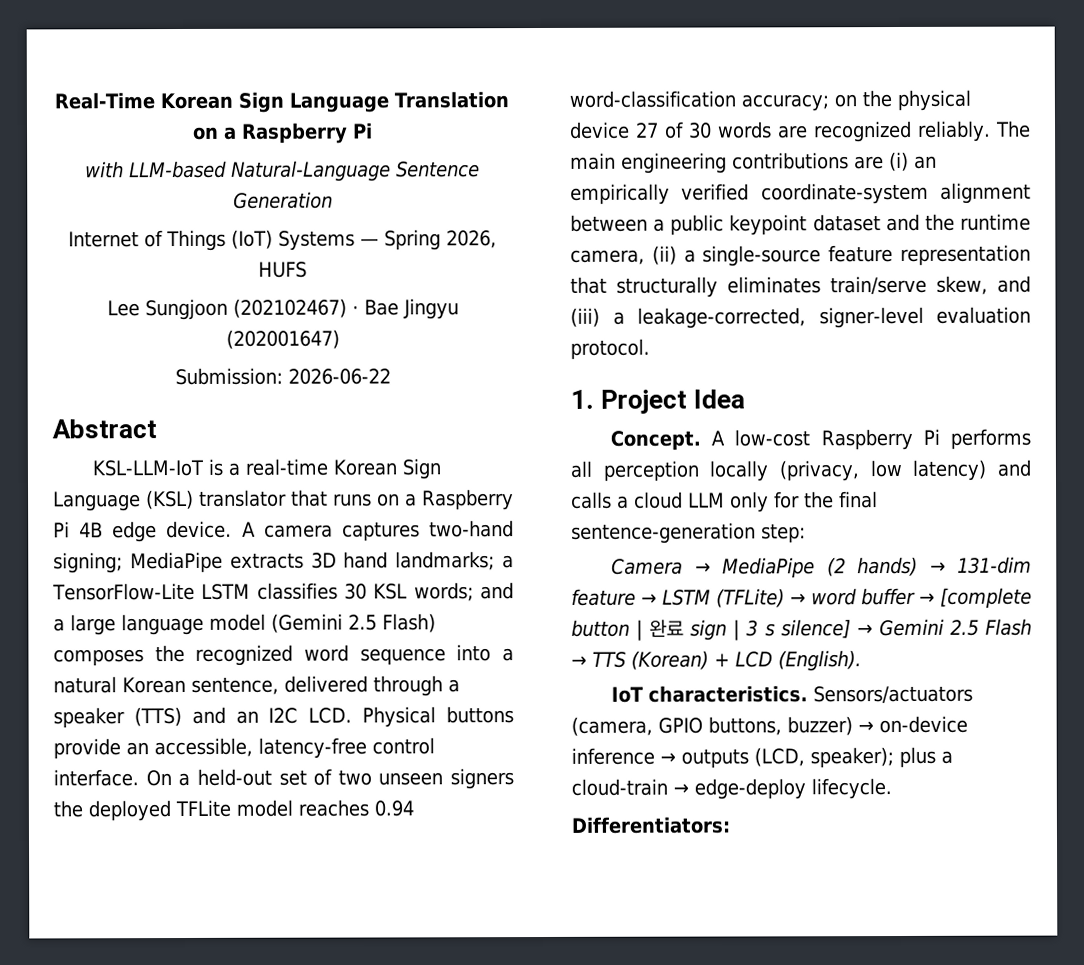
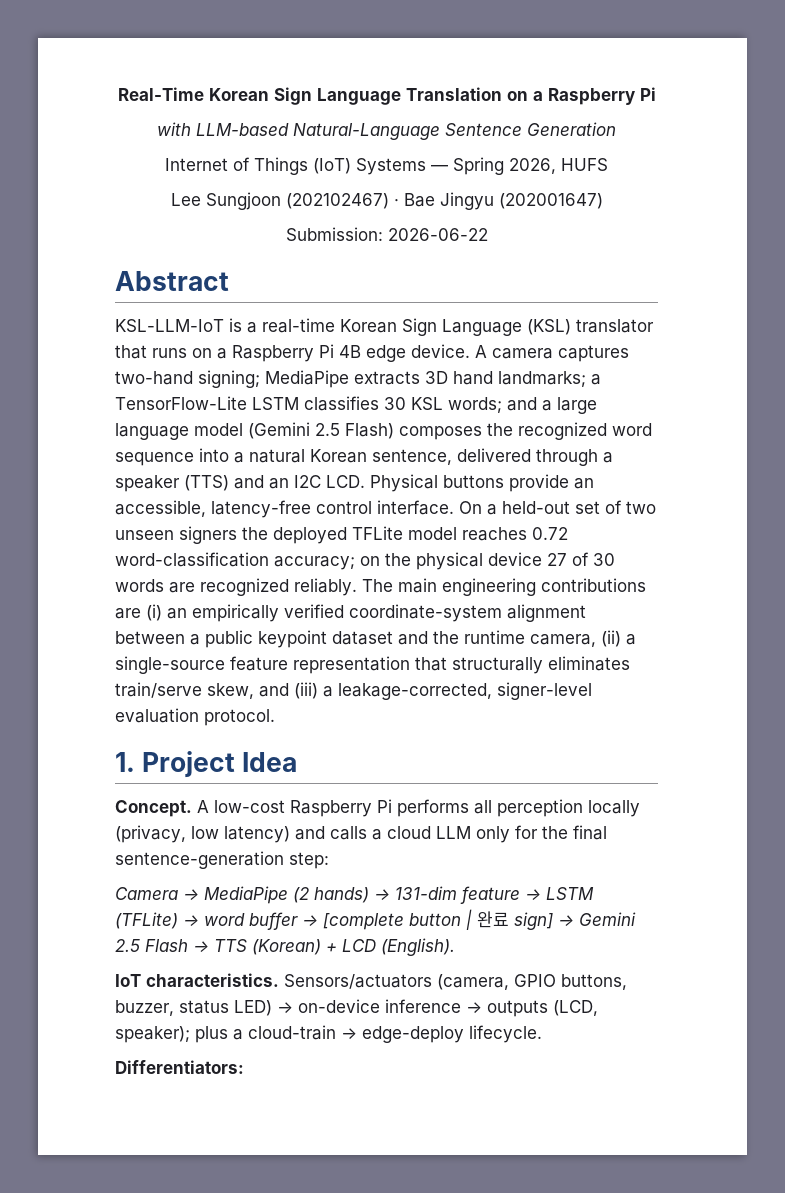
[374,800,414,817] 0.94 -> [532,527,568,540] 0.72
[690,619,851,641] sign | 3 s silence] -> [514,912,553,930] sign]
[787,716,853,736] buzzer) -> [115,1000,272,1016] buzzer, status LED)

